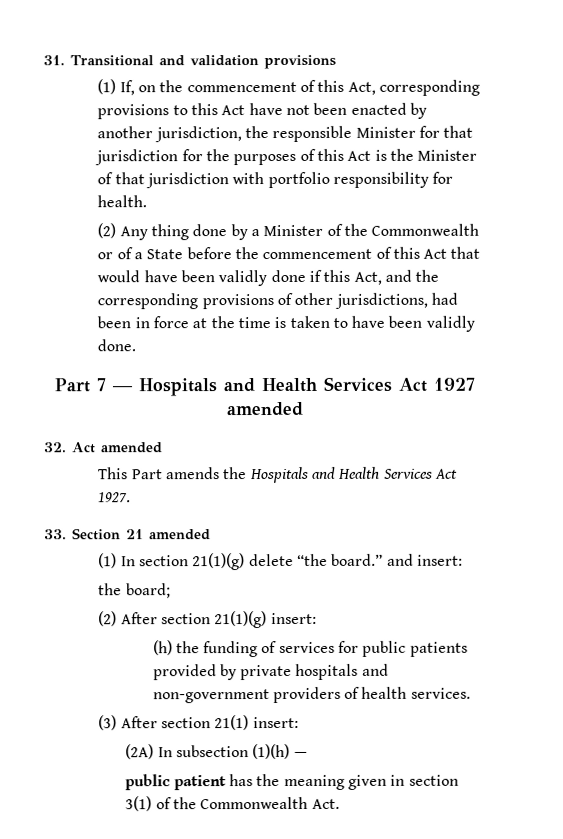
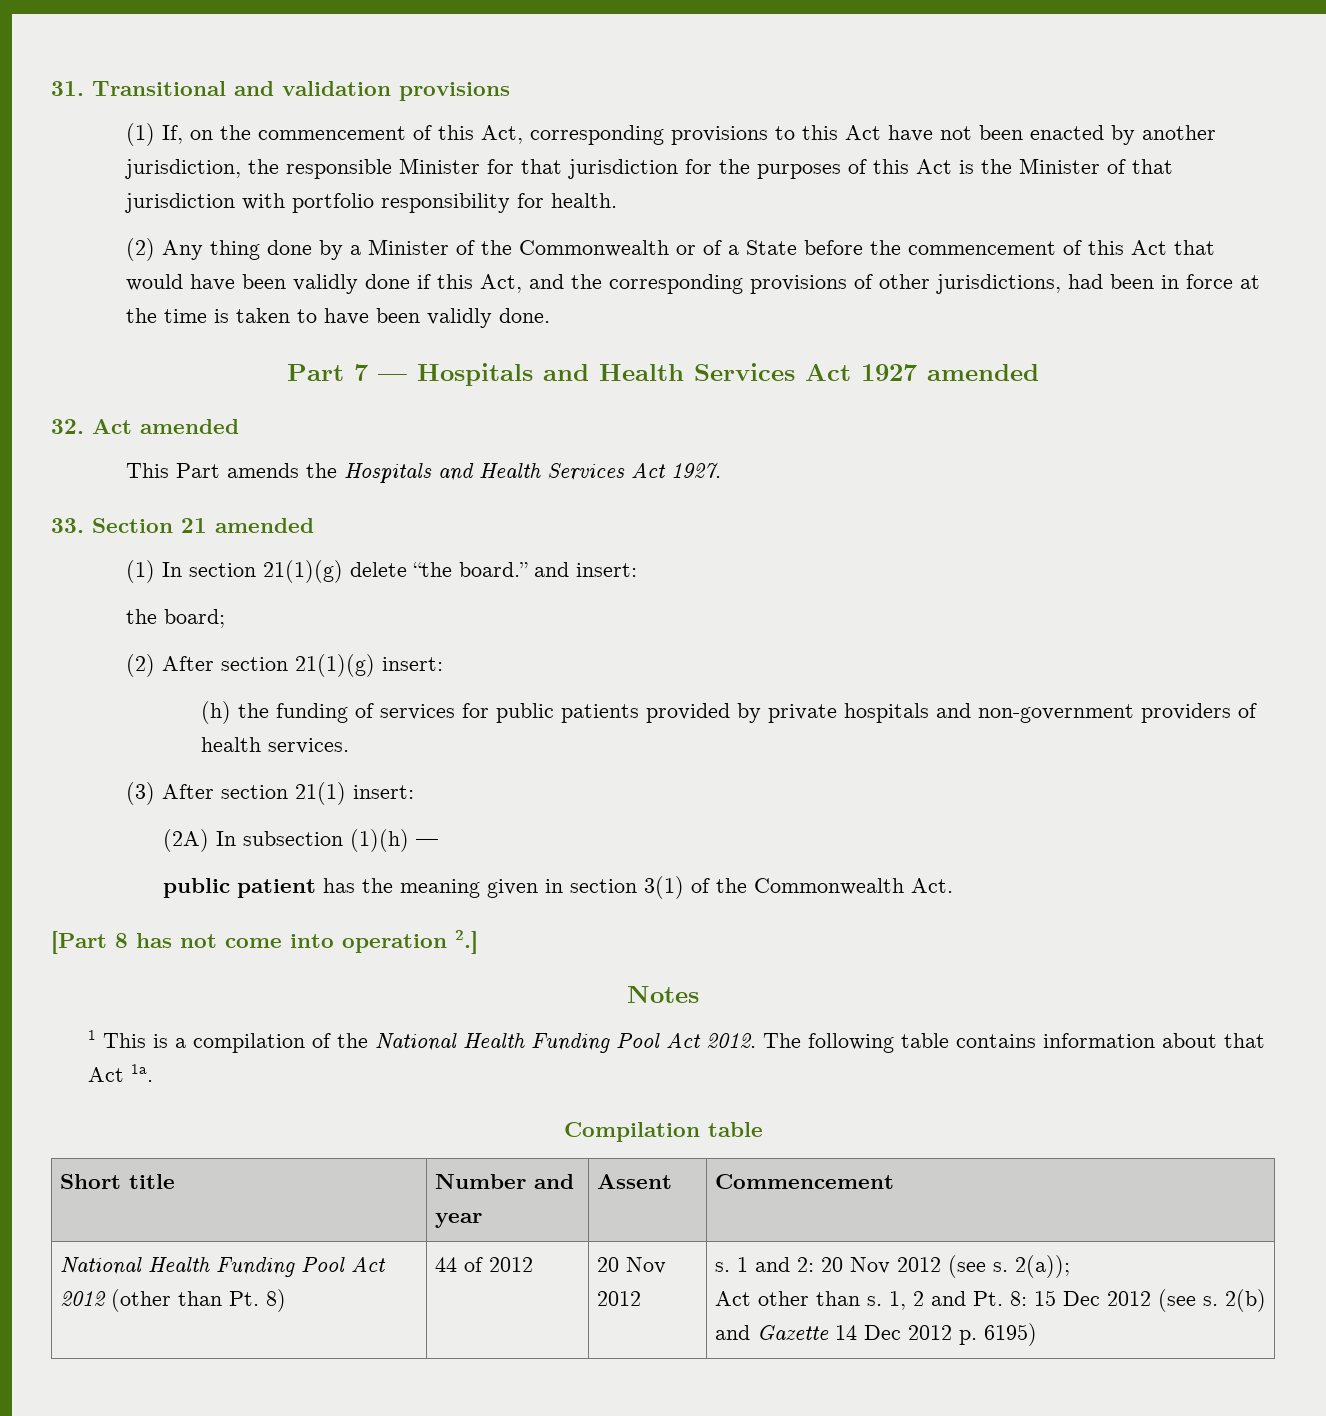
(340, 803) none -> [51,930,478,954] [627,986,699,1003] [88,1030,1266,1053] [88,1064,154,1082] [563,1122,763,1142] [59,1174,175,1189] [434,1174,574,1189] [434,1213,482,1228] [596,1174,672,1189] [714,1174,894,1189] [59,1256,386,1277] [59,1289,286,1312] [434,1257,533,1272] [596,1257,666,1274] [596,1291,641,1306] [714,1255,1070,1278] [714,1289,1266,1312] [714,1323,1037,1346] // [Part 8 has not come into operation 2.] // Notes // 1 This is a compilation of the National Health Funding Pool Act 2012. The following table contains information about that Act 1a. // Compilation table // Short title | Number and year | Assent | Commencement // National Health Funding Pool Act 2012 (other than Pt. 8) | 44 of 2012 | 20 Nov 2012 | s. 1 and 2: 20 Nov 2012 (see s. 2(a)); // Act other than s. 1, 2 and Pt. 8: 15 Dec 2012 (see s. 2(b) and Gazette 14 Dec 2012 p. 6195)

